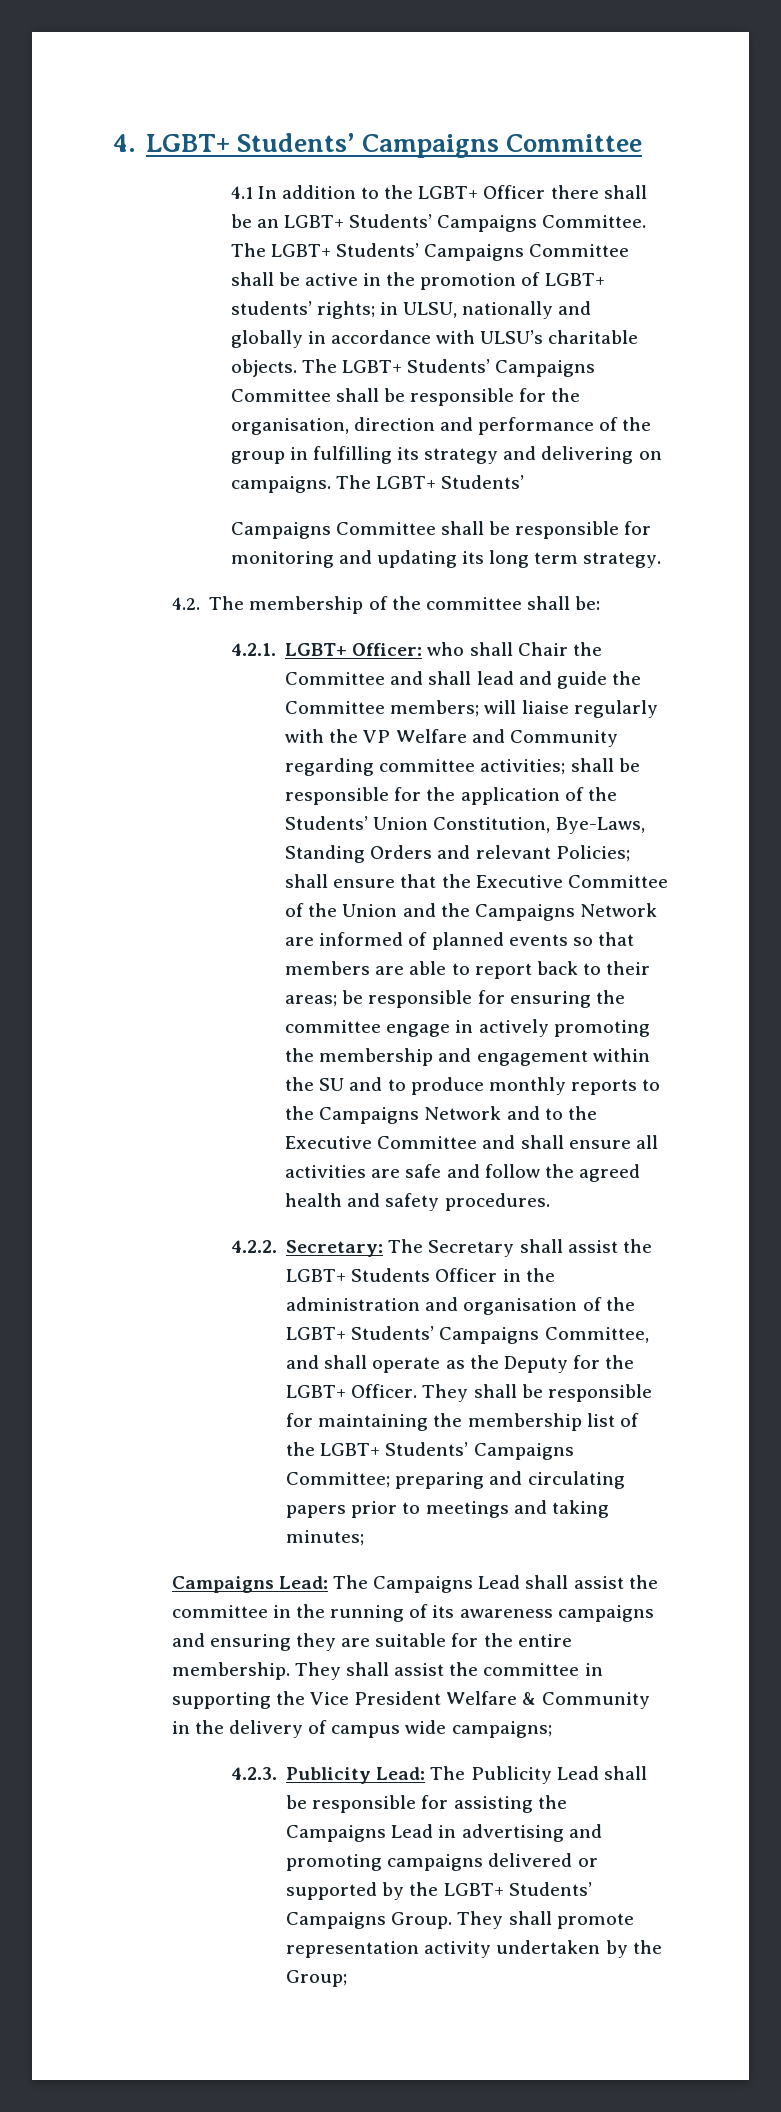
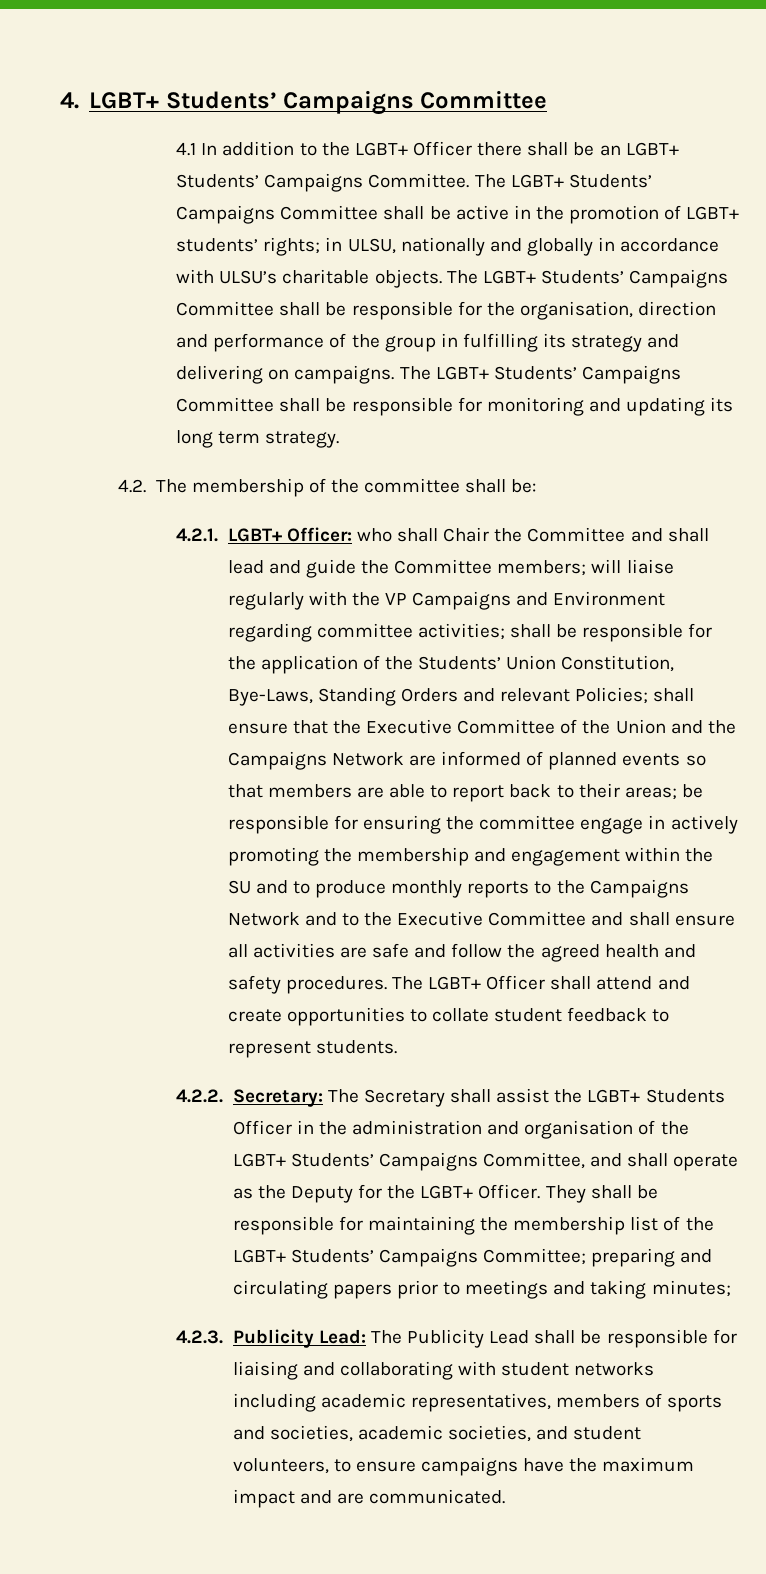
(525, 482) // -> (577, 373) none
[395,729,618,747] Welfare and Community -> [412,591,666,610] Campaigns and Environment
(550, 1202) none -> [391,975,690,990] [227,1007,670,1026] [227,1040,397,1058] The LGBT+ Officer shall attend and create opportunities to collate student feedback to represent students.
[171,1575,658,1593] [171,1604,654,1622] [171,1633,572,1651] [171,1662,603,1680] [171,1691,650,1709] [171,1720,552,1738] // Campaigns Lead: The Campaigns Lead shall assist the committee in the running of its awareness campaigns and ensuring they are suitable for the entire membership. They shall assist the committee in supporting the Vice President Welfare & Community in the delivery of campus wide campaigns; -> (731, 1288) none
[453,1795,567,1813] [286,1824,602,1842] [286,1853,598,1871] [286,1882,592,1900] [286,1911,634,1929] [286,1940,662,1958] [286,1970,348,1987] assisting the Campaigns Lead in advertising and promoting campaigns delivered or supported by the LGBT+ Students’ Campaigns Group. They shall promote representation activity undertaken by the Group; -> [232,1361,655,1380] [232,1393,723,1412] [232,1425,642,1442] [232,1457,695,1476] [232,1489,506,1508] liaising and collaborating with student networks including academic representatives, members of sports and societies, academic societies, and student volunteers, to ensure campaigns have the maximum impact and are communicated.

